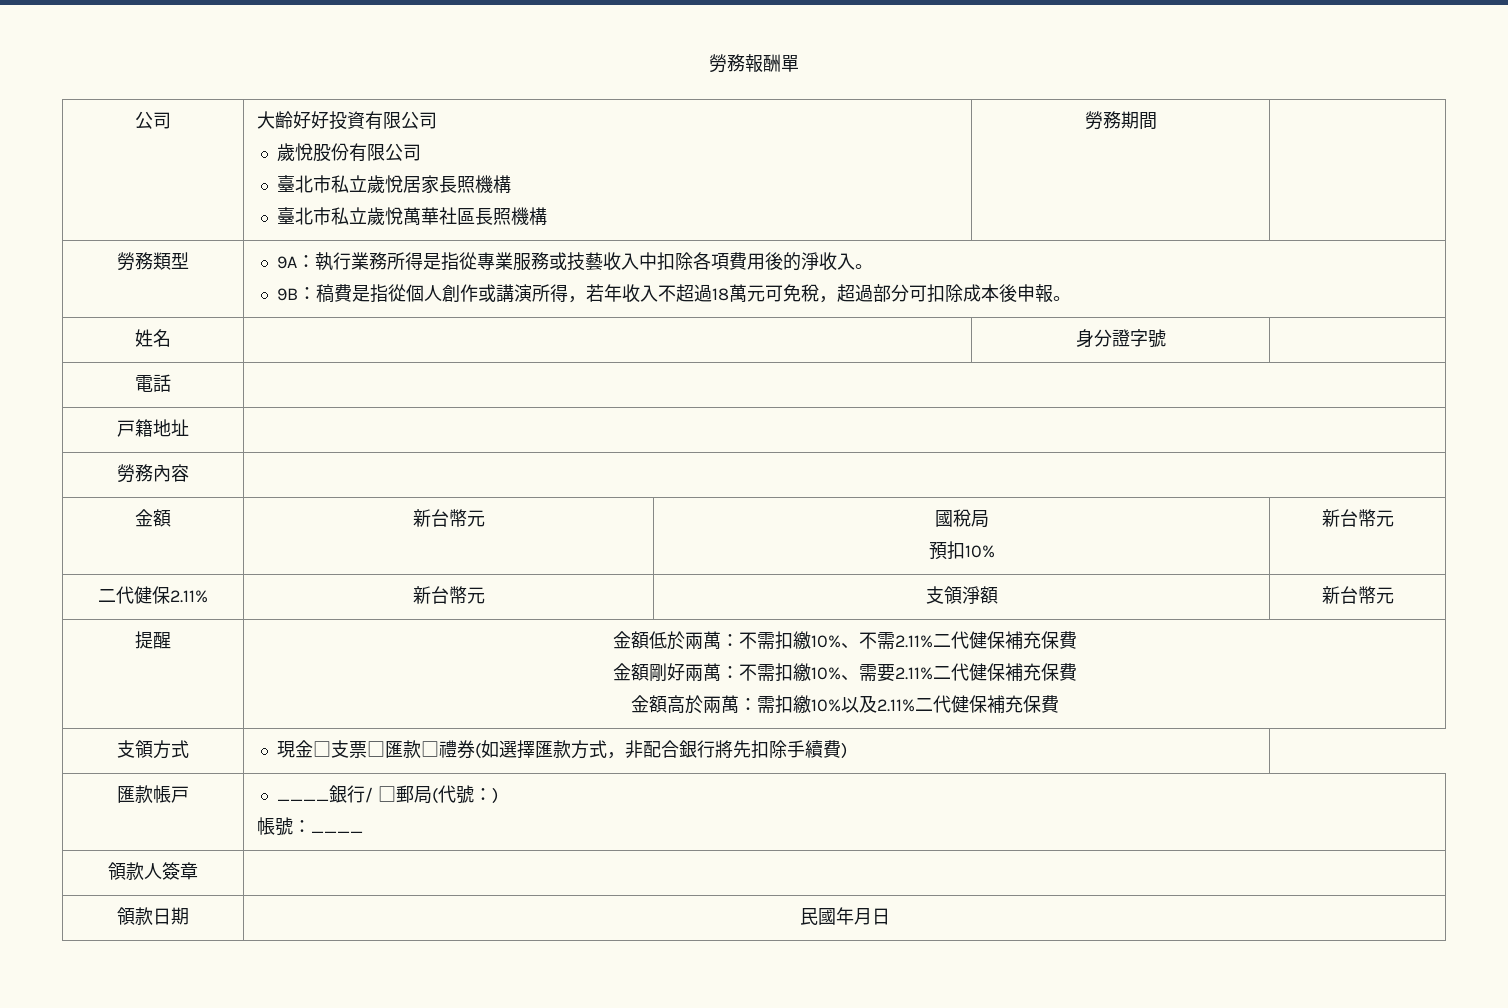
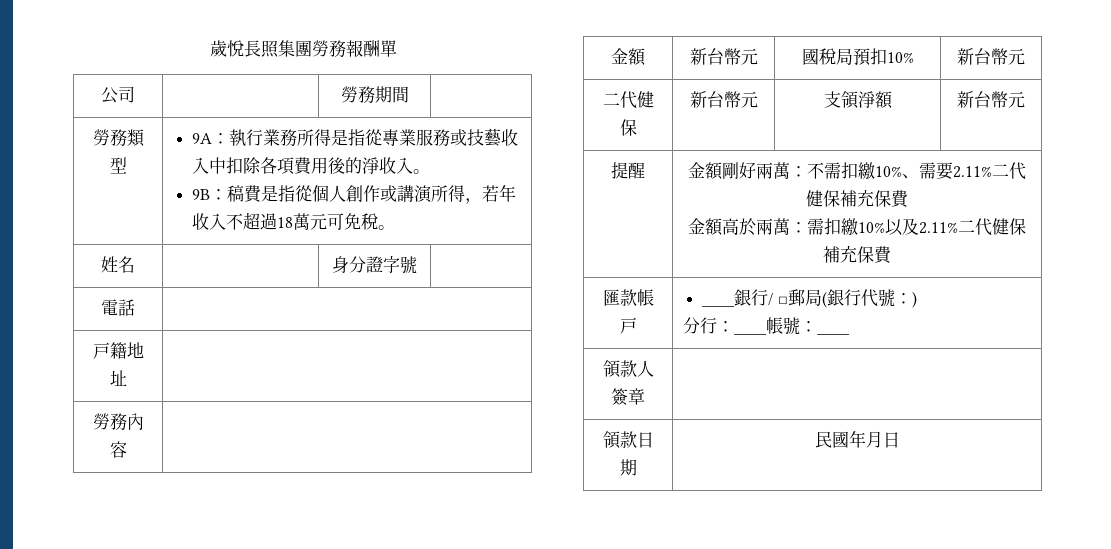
(709, 63) none -> [209,40,312,58] 歲悅長照集團
[257,111,438,130] [276,143,421,162] [276,175,511,194] [276,207,547,226] 大齡好好投資有限公司 // 歲悅股份有限公司 // 臺北市私立歲悅居家長照機構 // 臺北市私立歲悅萬華社區長照機構 -> (135, 94) none
[818,284,1053,303] ，超過部分可扣除成本後申報 -> (379, 221) none
(989, 519) // -> (853, 56) none
[170,590,208,603] 2.11% -> (637, 127) none
[648,631,1077,650] [612,663,649,681] 低於兩萬：不需扣繳10%、不需2.11%二代健保補充保費 // 金額 -> (723, 171) none
[117,740,189,759] [276,740,847,759] // ⽀領⽅式 | 現⾦□⽀票□匯款□禮券(如選擇匯款⽅式，⾮配合銀⾏將先扣除⼿續費) -> (892, 255) none
(438, 795) none -> [826,289,861,306] 銀行
(498, 795) none -> [683,317,735,334] [734,332,768,335] 分行：____

